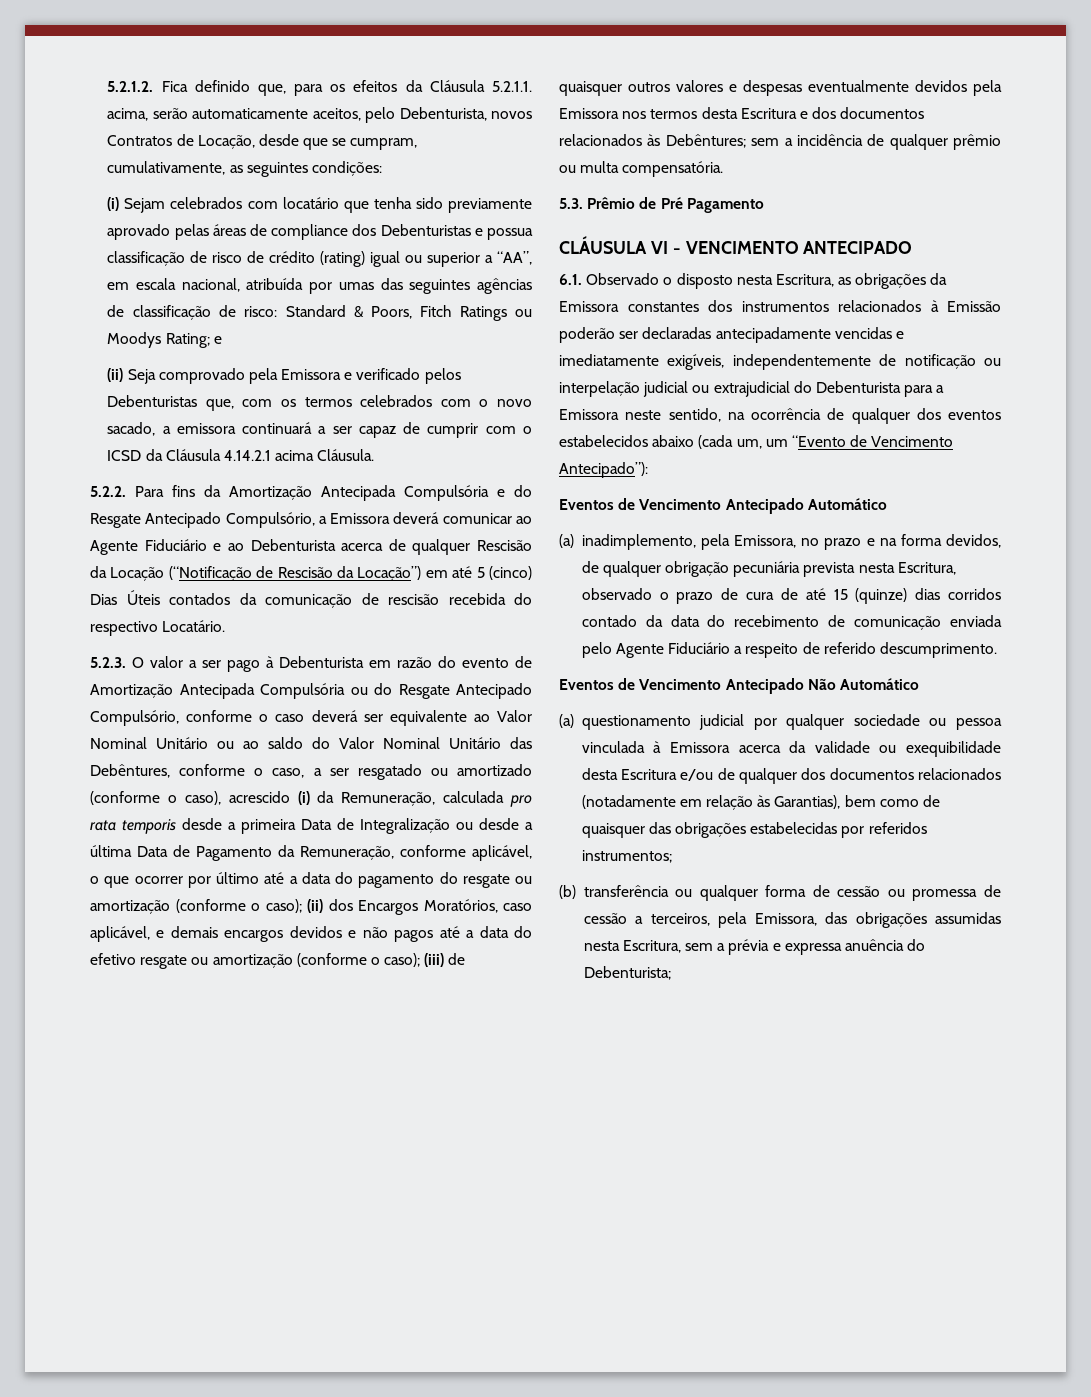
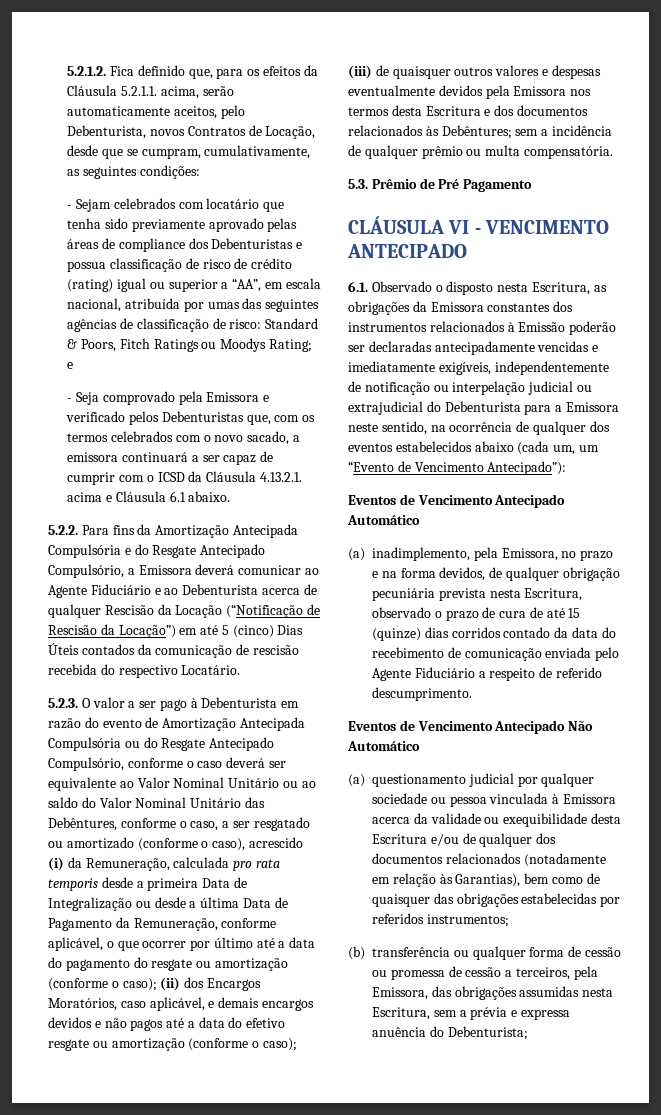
[107,197,120,211] (i) -> [67,205,73,209] -
[107,368,124,382] (ii) -> [67,398,73,402] -
[223,449,375,461] 4.14.2.1 acima Cláusula. -> [260,472,303,482] [67,491,231,502] 4.13.2.1. acima e Cláusula 6.1 abaixo.

